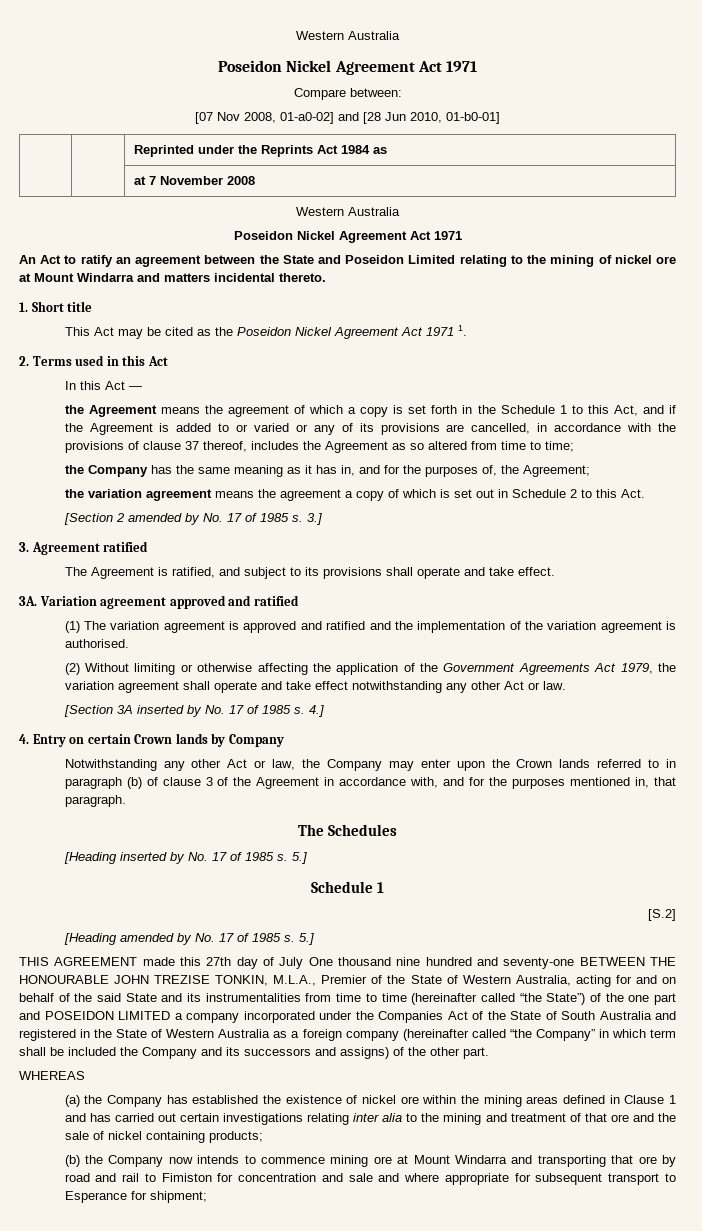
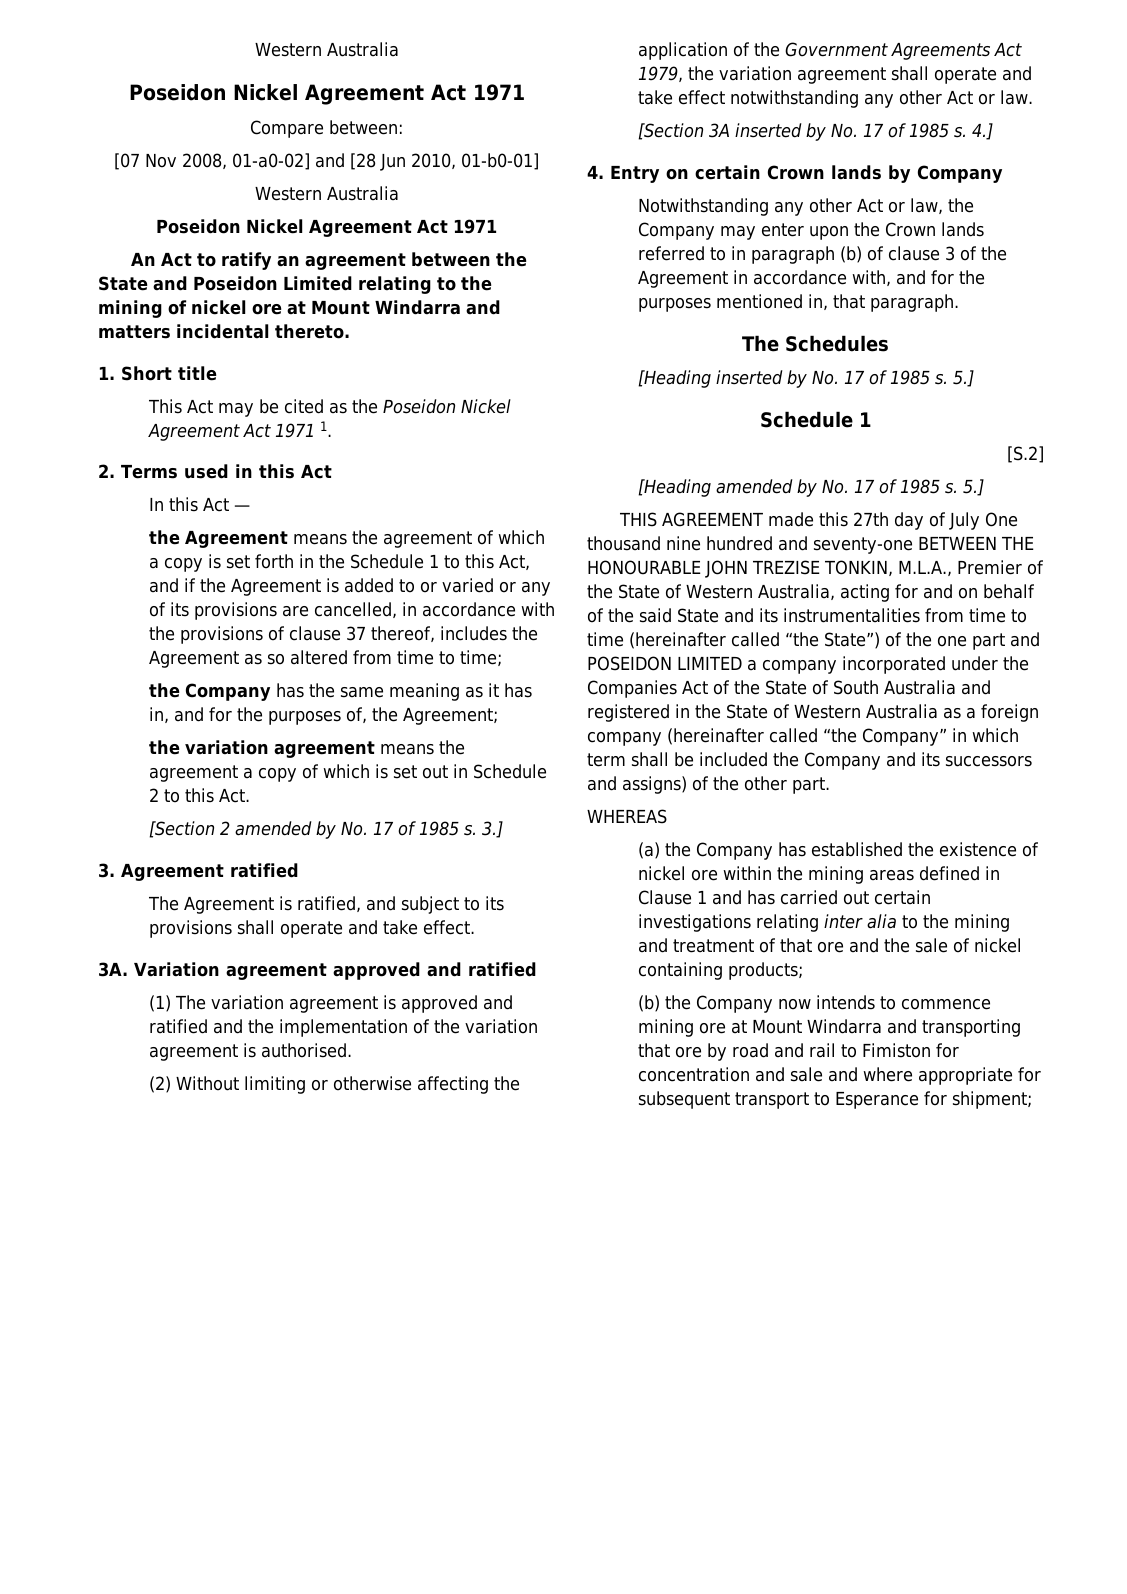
[134,145,388,157] [134,176,256,185] // | | Reprinted under the Reprints Act 1984 as // | | at 7 November 2008 -> (539, 161) none

